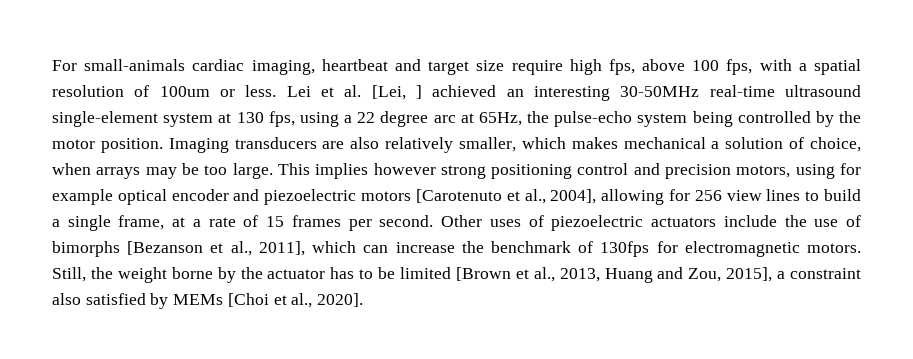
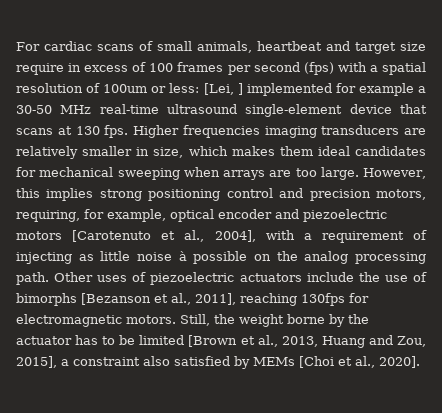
[84,59,315,75] small-animals cardiac imaging, -> [44,41,252,53] cardiac scans of small animals,
[569,59,753,75] high fps, above 100 fps, -> [68,62,334,75] in excess of 100 frames per second (fps)
[245,85,861,101] [52,111,861,127] [52,137,861,153] [52,163,436,179] less. Lei et al. [Lei, ] achieved an interesting 30-50MHz real-time ultrasound single-element system at 130 fps, using a 22 degree arc at 65Hz, the pulse-echo system being controlled by the motor position. Imaging transducers are also relatively smaller, which makes mechanical a solution of choice, when arrays may be too large. This implies however -> [169,83,426,96] [16,104,427,117] [16,125,426,138] [16,146,426,159] [16,167,427,180] [16,188,94,201] less: [Lei, ] implemented for example a 30-50 MHz real-time ultrasound single-element device that scans at 130 fps. Higher frequencies imaging transducers are relatively smaller in size, which makes them ideal candidates for mechanical sweeping when arrays are too large. However, this implies
[795,163,861,179] [52,189,113,205] using for example -> [16,209,166,222] requiring, for example,
[601,189,861,205] [52,215,434,231] allowing for 256 view lines to build a single frame, at a rate of 15 frames per second. -> [265,230,427,243] [16,251,426,264] [16,272,49,285] with a requirement of injecting as little noise à possible on the analog processing path.
[312,241,594,253] which can increase the benchmark of -> [240,293,297,306] reaching

